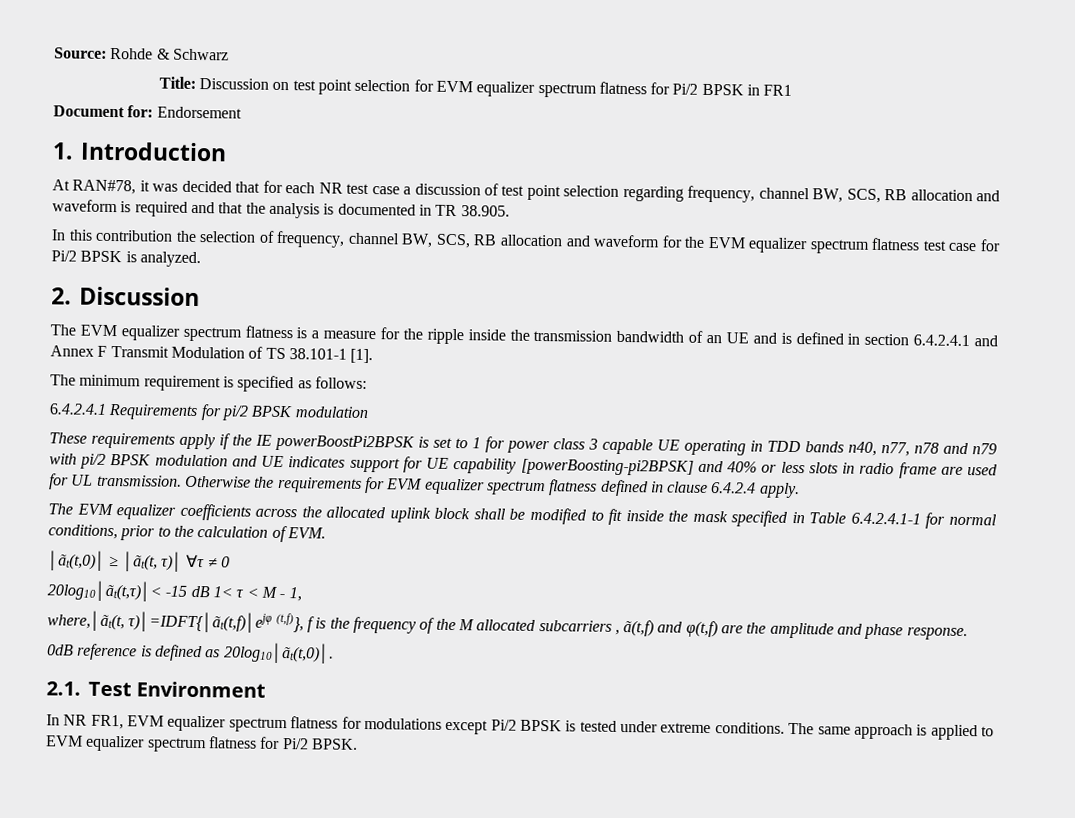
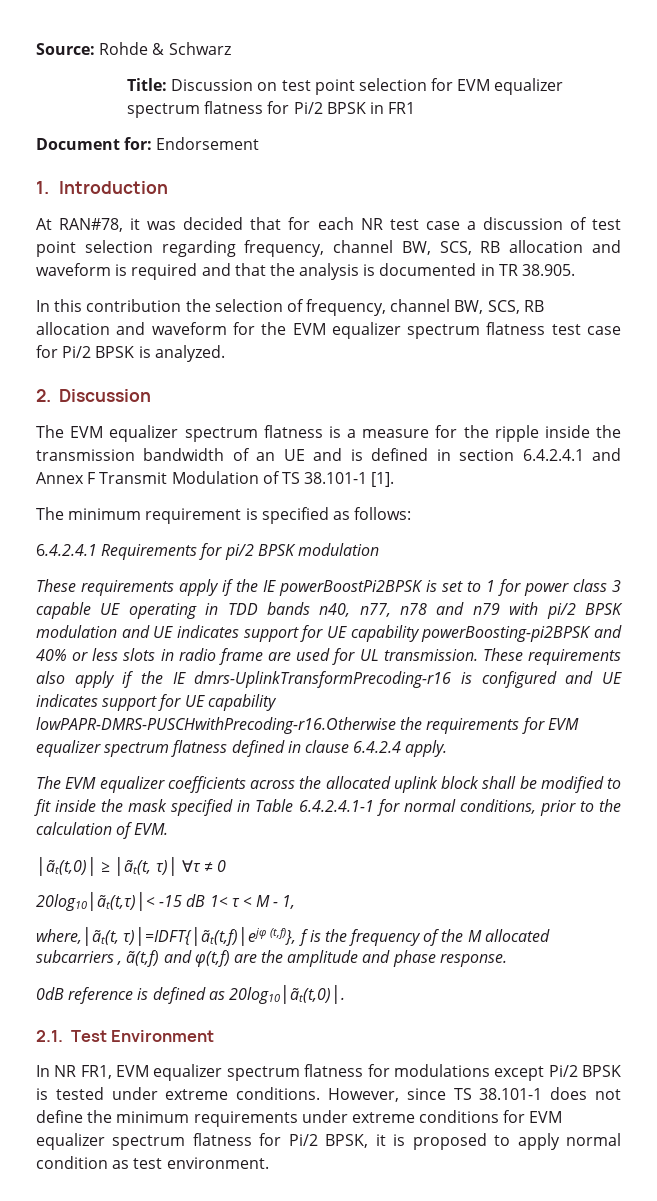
[520,458,694,476] [powerBoosting-pi2BPSK] -> [421,626,592,642] powerBoosting-pi2BPSK
[184,475,251,488] Otherwise -> [482,648,621,665] [36,671,622,688] [36,694,277,711] [36,717,396,734] These requirements also apply if the IE dmrs-UplinkTransformPrecoding-r16 is configured and UE indicates support for UE capability lowPAPR-DMRS-PUSCHwithPrecoding-r16.Otherwise
[788,722,995,741] [46,735,358,753] The same approach is applied to EVM equalizer spectrum flatness for Pi/2 BPSK. -> [328,1087,621,1102] [36,1110,563,1127] [36,1133,621,1150] [36,1156,269,1169] However, since TS 38.101-1 does not define the minimum requirements under extreme conditions for EVM equalizer spectrum flatness for Pi/2 BPSK, it is proposed to apply normal condition as test environment.

